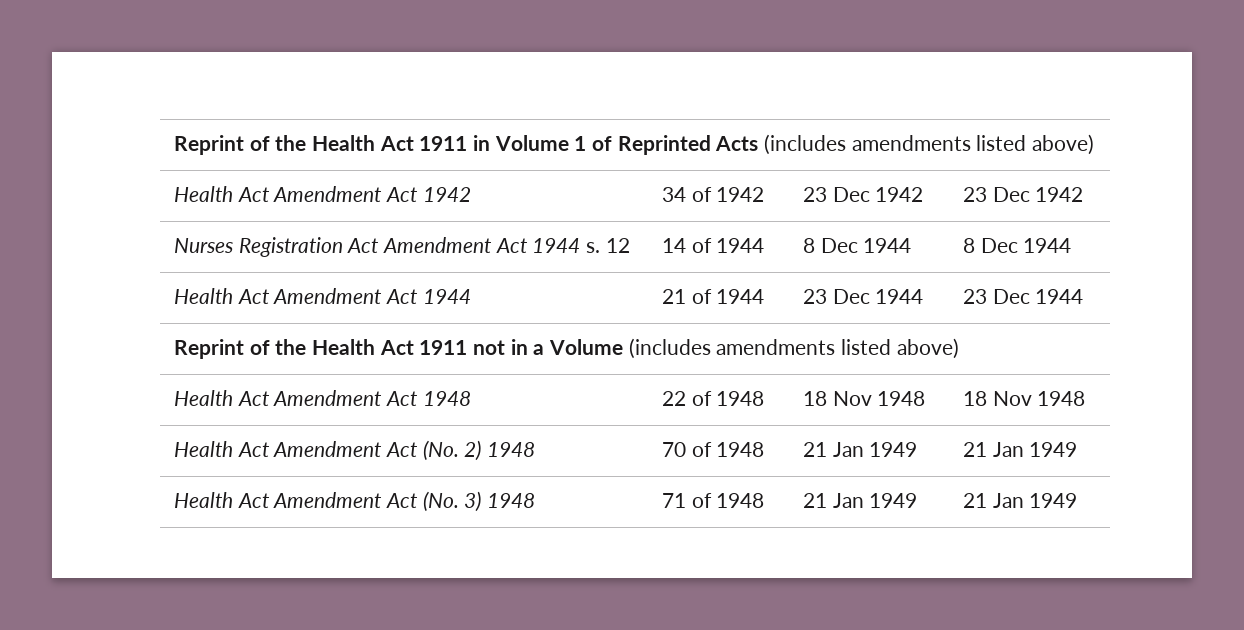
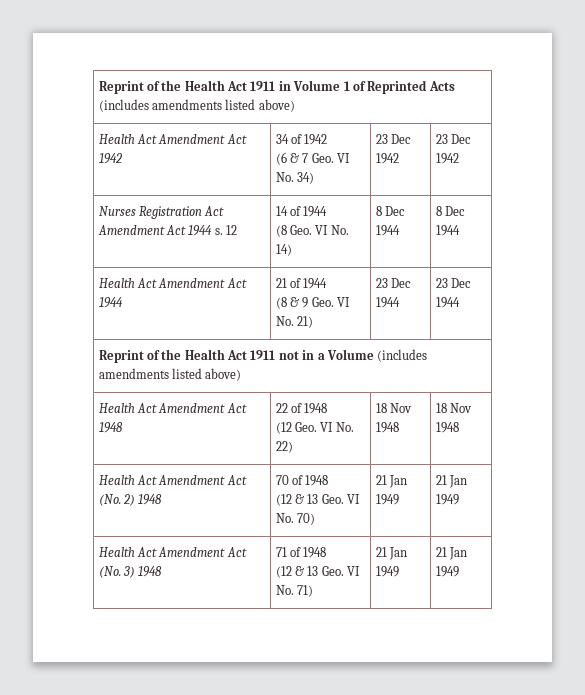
(765, 194) none -> [275,152,351,165] [275,172,314,184] // (6 & 7 Geo. VI No. 34)
(765, 245) none -> [275,225,349,237] [275,244,292,256] // (8 Geo. VI No. 14)
(765, 296) none -> [275,297,351,309] [275,316,313,328] // (8 & 9 Geo. VI No. 21)
(765, 398) none -> [275,422,354,434] [275,441,293,453] // (12 Geo. VI No. 22)
(765, 449) none -> [275,494,361,506] [275,513,315,525] // (12 & 13 Geo. VI No. 70)
(765, 500) none -> [275,566,361,578] [275,585,313,597] // (12 & 13 Geo. VI No. 71)

